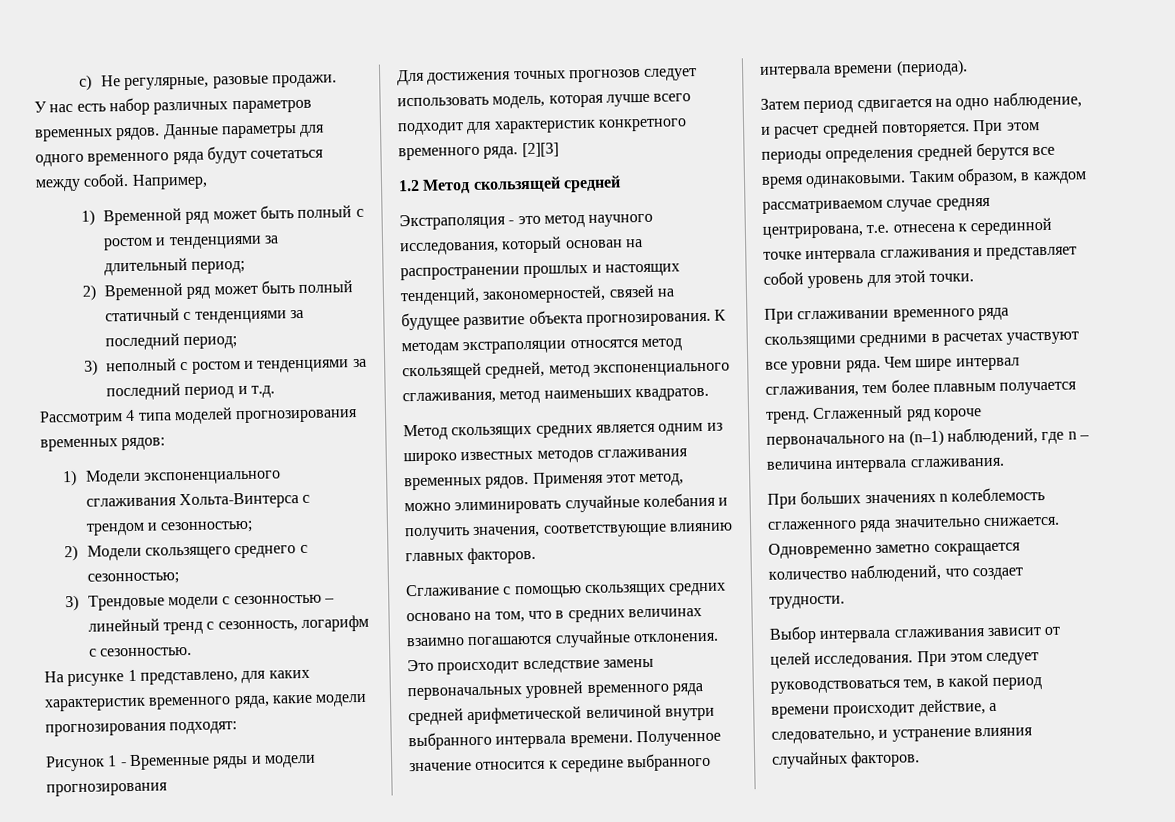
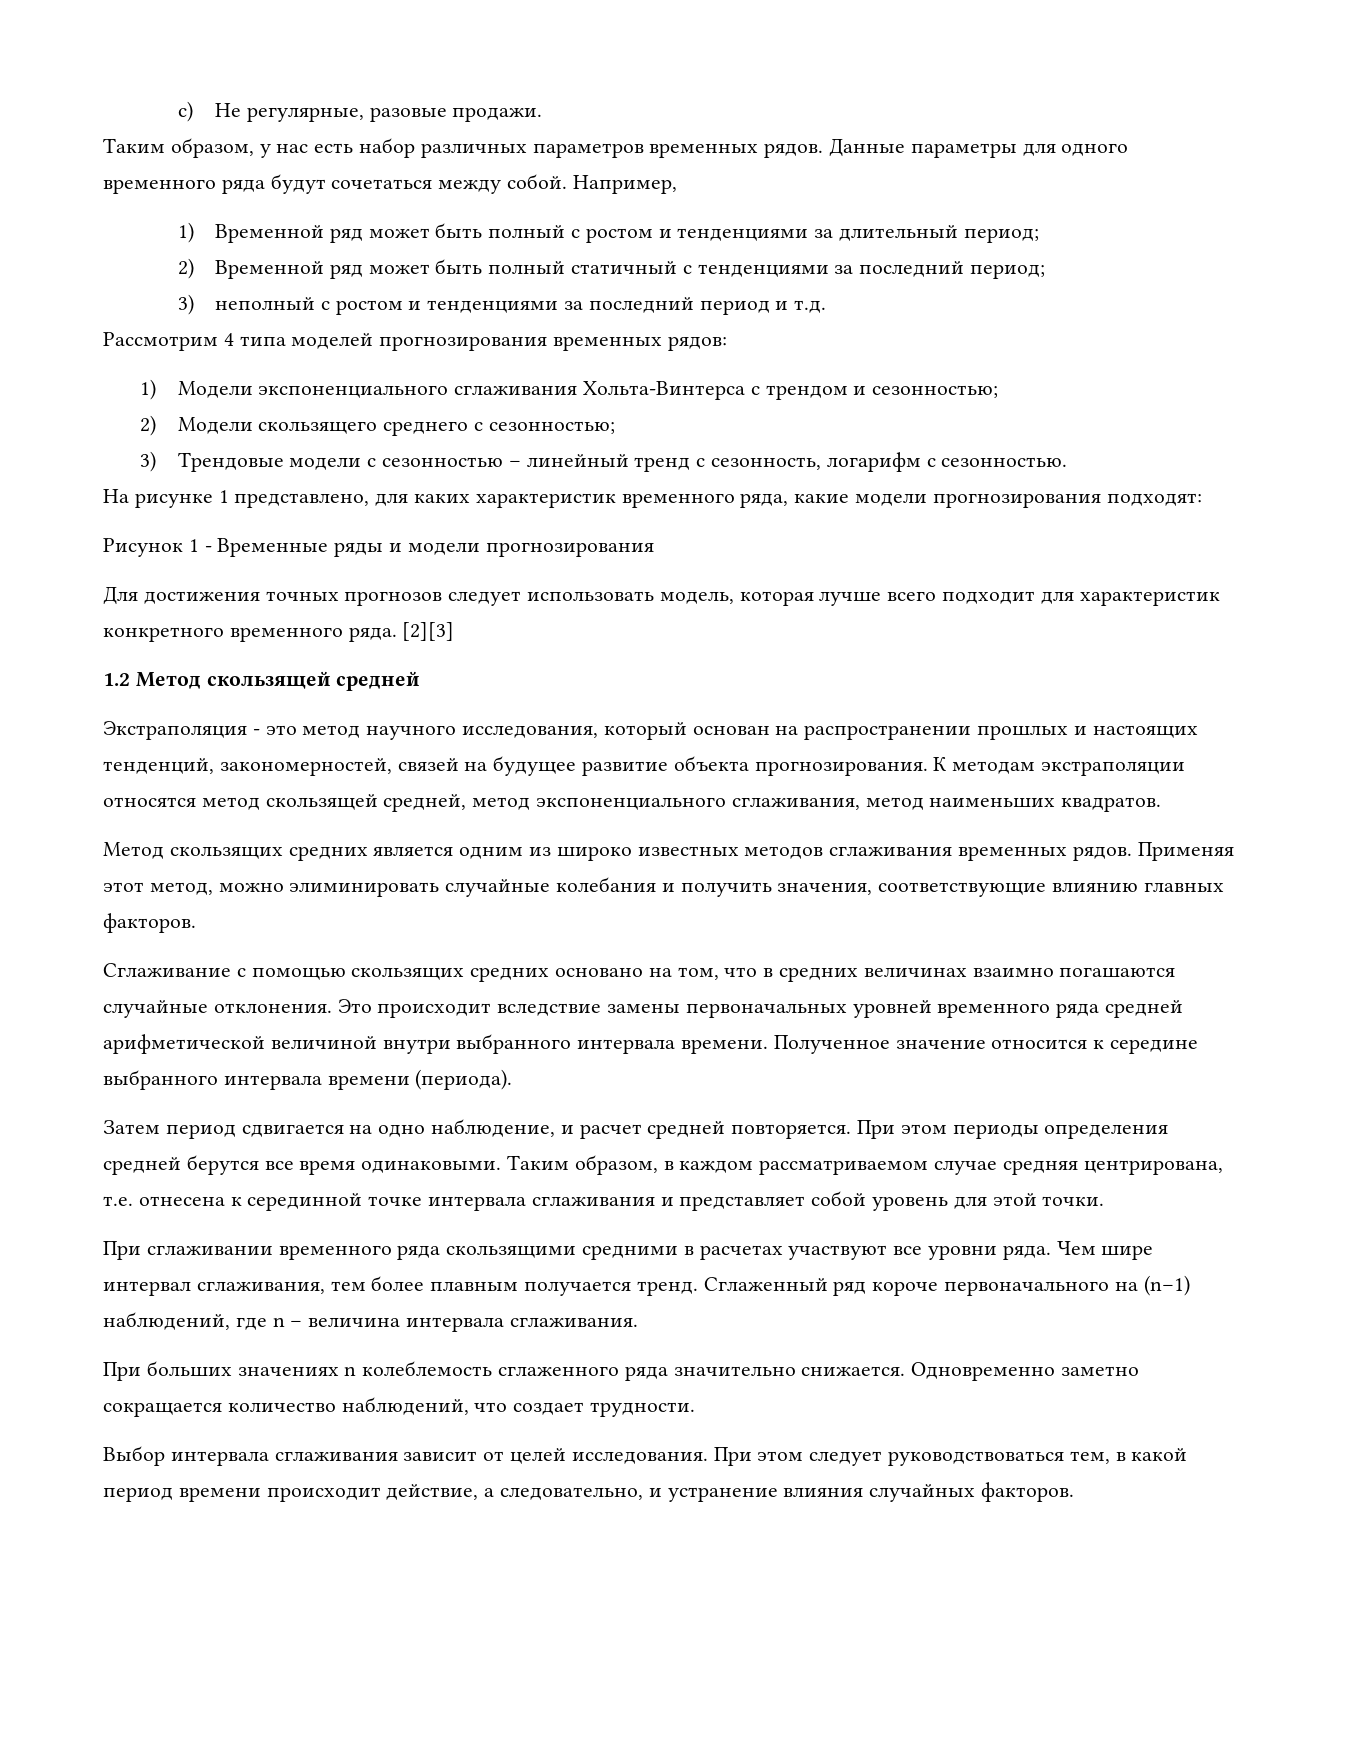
[34,101,47,113] У -> [103,138,271,158] Таким образом, у

